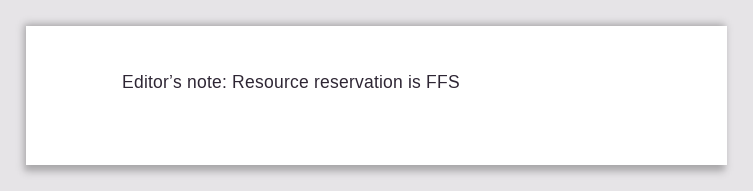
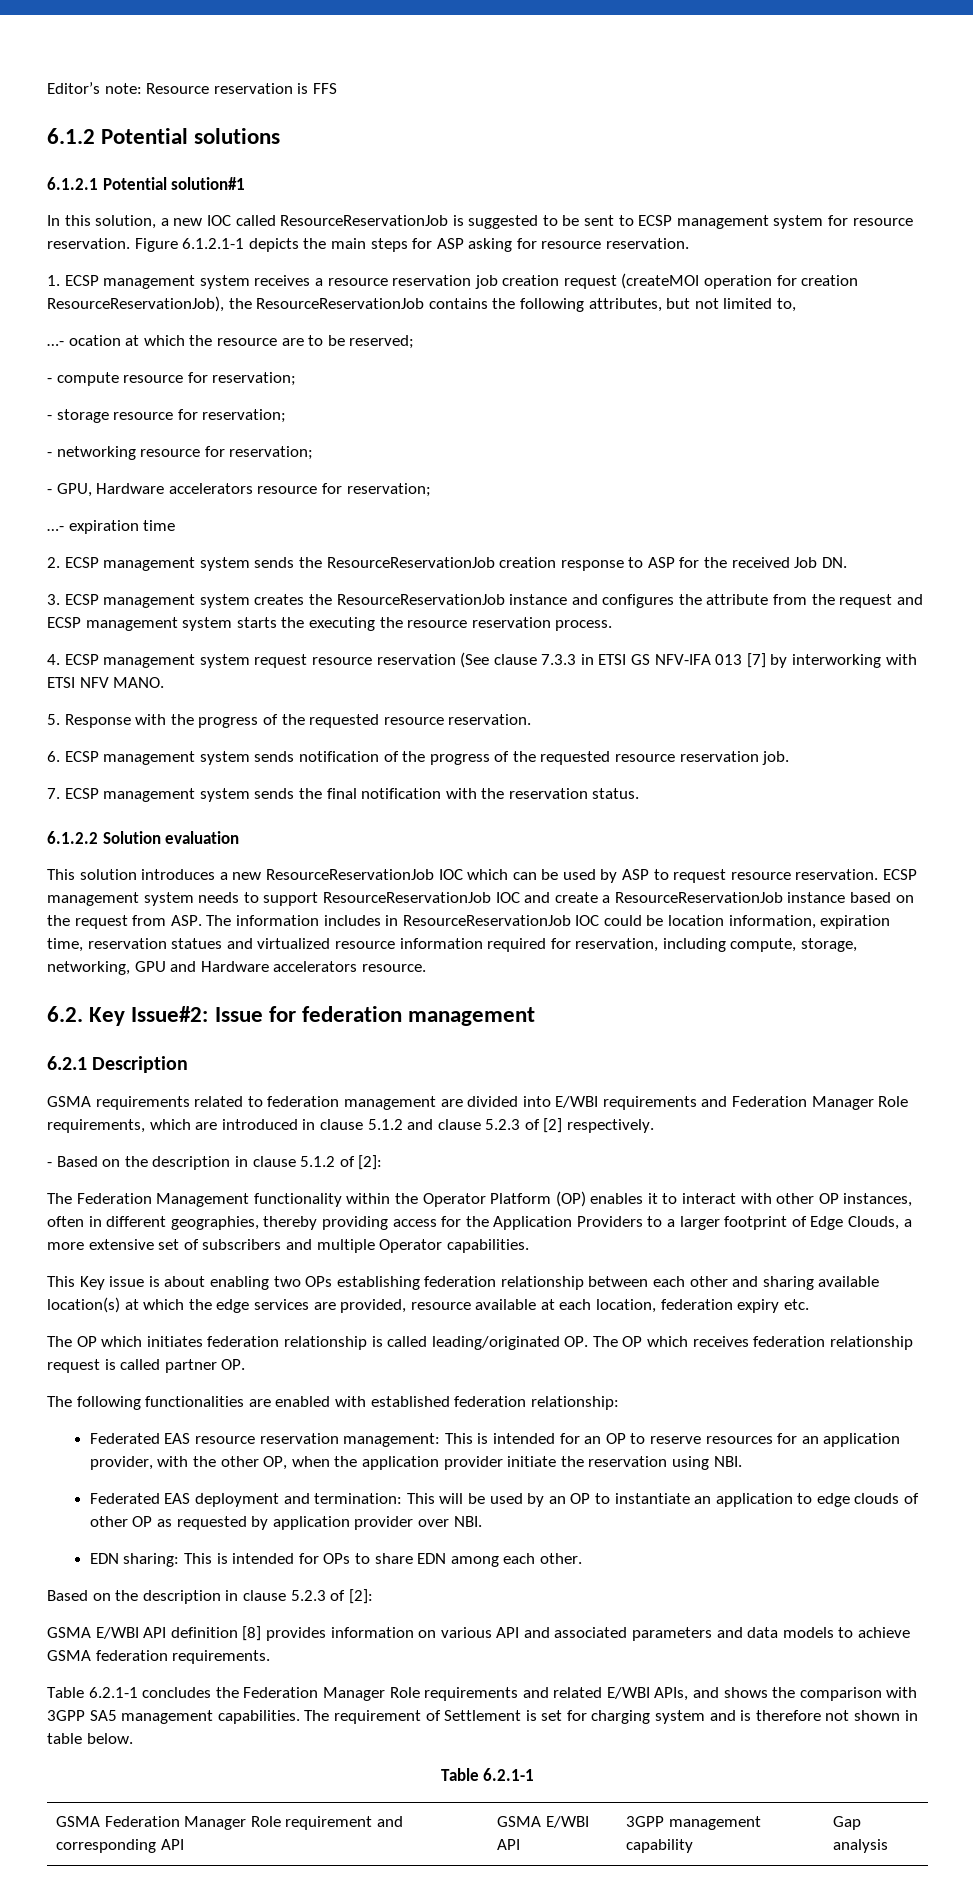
(460, 81) none -> [47,128,281,144] [47,177,246,190] [47,215,913,229] [47,238,690,252] [47,273,859,289] [47,296,796,312] [47,335,415,349] [47,372,297,386] [47,409,287,423] [47,446,314,460] [47,483,431,497] [47,520,176,534] [47,557,847,571] [47,594,923,608] [47,617,613,631] [47,652,917,668] [47,677,165,688] [47,714,532,728] [47,751,790,765] [47,788,640,802] [47,831,240,844] [47,869,918,883] [47,892,914,906] [47,915,891,929] [47,938,858,952] [47,961,426,975] [47,1006,536,1026] [47,1056,189,1073] [47,1096,909,1110] [47,1118,655,1133] [47,1155,383,1170] [47,1191,913,1207] [47,1216,912,1230] [47,1239,529,1253] [47,1276,880,1290] [47,1297,809,1313] [47,1336,913,1350] [47,1359,246,1373] [47,1396,619,1410] [89,1433,901,1447] [89,1456,742,1470] [89,1493,920,1507] [89,1516,482,1530] [89,1553,582,1567] [47,1589,373,1604] [47,1626,911,1641] [47,1650,271,1664] [47,1687,918,1701] [47,1710,918,1724] [47,1733,133,1744] [440,1768,535,1781] [56,1816,404,1830] [56,1839,184,1853] [497,1816,589,1828] [497,1839,521,1850] [626,1816,761,1830] [626,1839,694,1853] [833,1816,862,1830] [833,1839,889,1853] // 6.1.2 Potential solutions // 6.1.2.1 Potential solution#1 // In this solution, a new IOC called ResourceReservationJob is suggested to be sent to ECSP management system for resource reservation. Figure 6.1.2.1-1 depicts the main steps for ASP asking for resource reservation. // 1. ECSP management system receives a resource reservation job creation request (createMOI operation for creation ResourceReservationJob), the ResourceReservationJob contains the following attributes, but not limited to, // …- ocation at which the resource are to be reserved; // - compute resource for reservation; // - storage resource for reservation; // - networking resource for reservation; // - GPU, Hardware accelerators resource for reservation; // …- expiration time // 2. ECSP management system sends the ResourceReservationJob creation response to ASP for the received Job DN. // 3. ECSP management system creates the ResourceReservationJob instance and configures the attribute from the request and ECSP management system starts the executing the resource reservation process. // 4. ECSP management system request resource reservation (See clause 7.3.3 in ETSI GS NFV-IFA 013 [7] by interworking with ETSI NFV MANO. // 5. Response with the progress of the requested resource reservation. // 6. ECSP management system sends notification of the progress of the requested resource reservation job. // 7. ECSP management system sends the final notification with the reservation status. // 6.1.2.2 Solution evaluation // This solution introduces a new ResourceReservationJob IOC which can be used by ASP to request resource reservation. ECSP management system needs to support ResourceReservationJob IOC and create a ResourceReservationJob instance based on the request from ASP. The information includes in ResourceReservationJob IOC could be location information, expiration time, reservation statues and virtualized resource information required for reservation, including compute, storage, networking, GPU and Hardware accelerators resource. // 6.2. Key Issue#2: Issue for federation management // 6.2.1 Description // GSMA requirements related to federation management are divided into E/WBI requirements and Federation Manager Role requirements, which are introduced in clause 5.1.2 and clause 5.2.3 of [2] respectively. // - Based on the description in clause 5.1.2 of [2]: // The Federation Management functionality within the Operator Platform (OP) enables it to interact with other OP instances, often in different geographies, thereby providing access for the Application Providers to a larger footprint of Edge Clouds, a more extensive set of subscribers and multiple Operator capabilities. // This Key issue is about enabling two OPs establishing federation relationship between each other and sharing available location(s) at which the edge services are provided, resource available at each location, federation expiry etc. // The OP which initiates federation relationship is called leading/originated OP. The OP which receives federation relationship request is called partner OP. // The following functionalities are enabled with established federation relationship: // Federated EAS resource reservation management: This is intended for an OP to reserve resources for an application provider, with the other OP, when the application provider initiate the reservation using NBI. // Federated EAS deployment and termination: This will be used by an OP to instantiate an application to edge clouds of other OP as requested by application provider over NBI. // EDN sharing: This is intended for OPs to share EDN among each other. // Based on the description in clause 5.2.3 of [2]: // GSMA E/WBI API definition [8] provides information on various API and associated parameters and data models to achieve GSMA federation requirements. // Table 6.2.1-1 concludes the Federation Manager Role requirements and related E/WBI APIs, and shows the comparison with 3GPP SA5 management capabilities. The requirement of Settlement is set for charging system and is therefore not shown in table below. // Table 6.2.1-1 // GSMA Federation Manager Role requirement and corresponding API | GSMA E/WBI API | 3GPP management capability | Gap analysis

